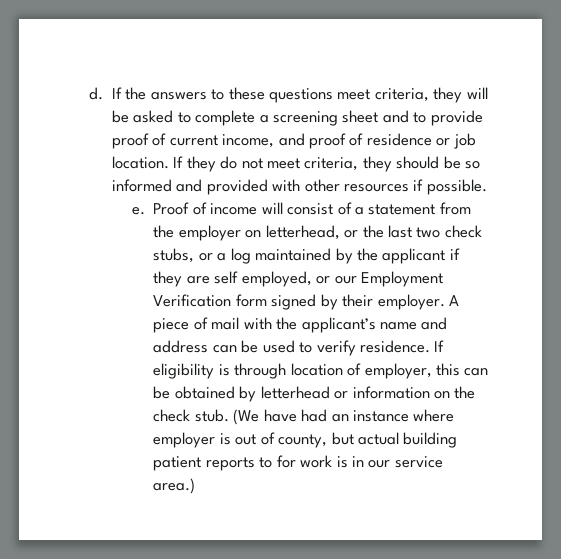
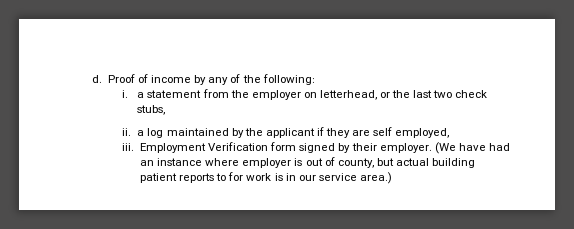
[111,87,488,103] [111,110,483,126] [111,133,476,149] [111,156,481,172] [111,179,487,195] [131,202,352,215] If the answers to these questions meet criteria, they will be asked to complete a screening sheet and to provide proof of current income, and proof of residence or job location. If they do not meet criteria, they should be so informed and provided with other resources if possible. // e. Proof of income will consist of -> [107,74,315,85] [122,90,129,98] Proof of income by any of the following: // i.
[198,253,213,261] or -> [122,128,132,136] // ii.
[316,276,357,284] or our -> [122,143,135,151] // iii.
[448,295,459,306] [153,317,448,333] [153,340,445,356] [153,363,489,379] [153,386,476,402] [153,409,229,422] A piece of mail with the applicant’s name and address can be used to verify residence. If eligibility is through location of employer, this can be obtained by letterhead or information on the check stub. -> (432, 148) none

